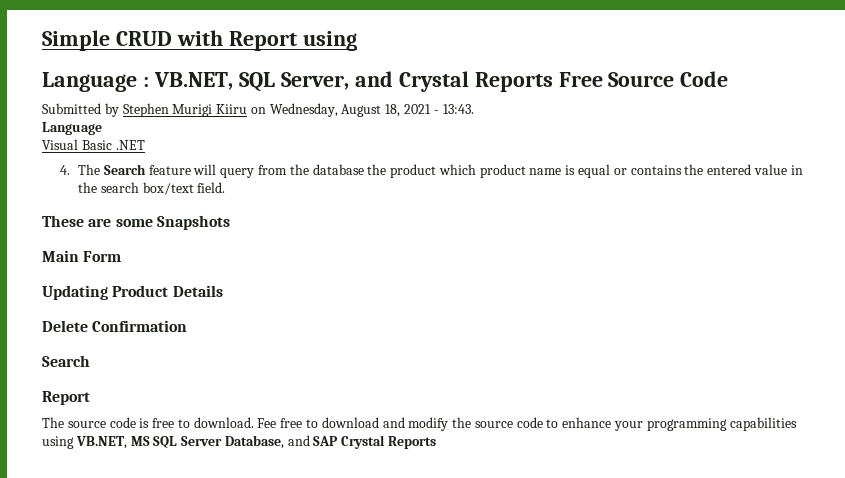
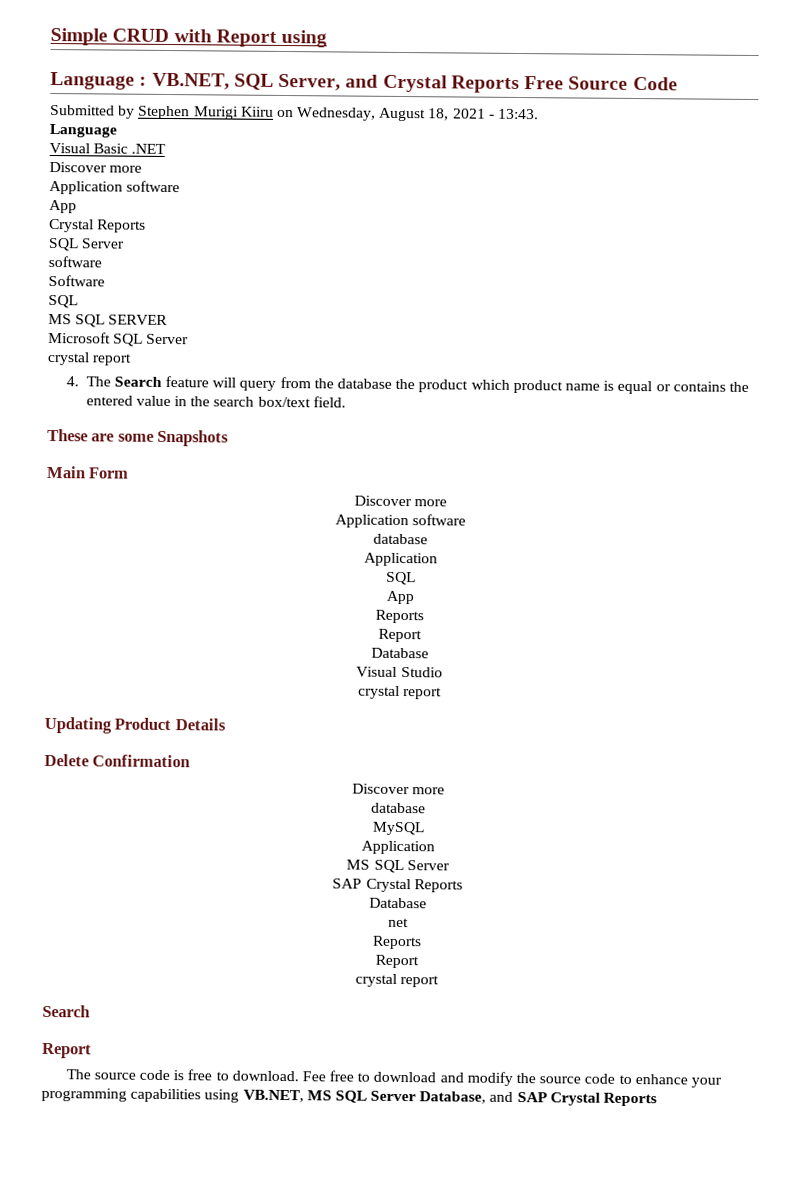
(145, 145) none -> [49,161,143,173] [49,180,181,195] [49,199,77,214] [49,218,147,233] [48,237,125,252] [48,255,102,268] [48,274,105,287] [48,294,78,309] [48,313,169,328] [48,331,190,347] [47,351,133,366] // Discover more // Application software // App // Crystal Reports // SQL Server // software // Software // SQL // MS SQL SERVER // Microsoft SQL Server // crystal report
(122, 256) none -> [353,495,448,507] [334,514,467,529] [373,533,428,545] [363,552,438,567] [385,571,416,586] [385,590,414,605] [375,609,424,624] [378,628,422,643] [370,647,429,659] [356,666,443,678] [357,685,443,700] // Discover more // Application software // database // Application // SQL // App // Reports // Report // Database // Visual Studio // crystal report
(188, 326) none -> [351,783,446,795] [371,802,426,814] [371,821,425,836] [360,840,435,855] [346,859,450,874] [332,878,463,893] [368,897,427,909] [387,917,409,928] [372,935,422,950] [375,954,419,969] [354,973,440,988] // Discover more // database // MySQL // Application // MS SQL Server // SAP Crystal Reports // Database // net // Reports // Report // crystal report

